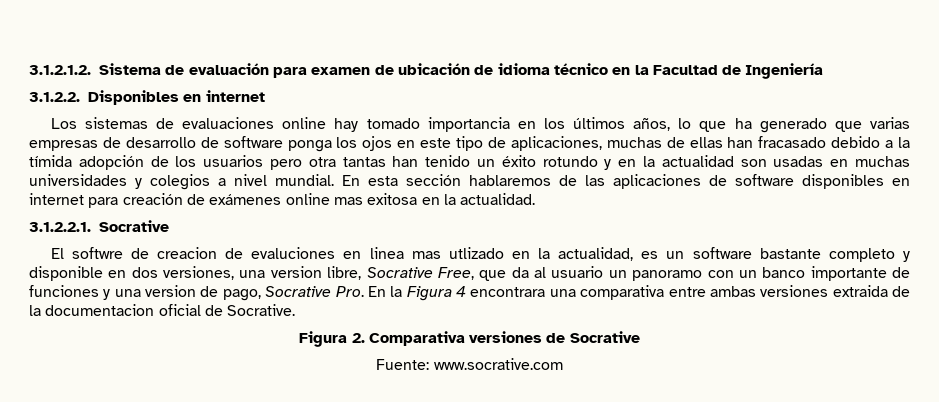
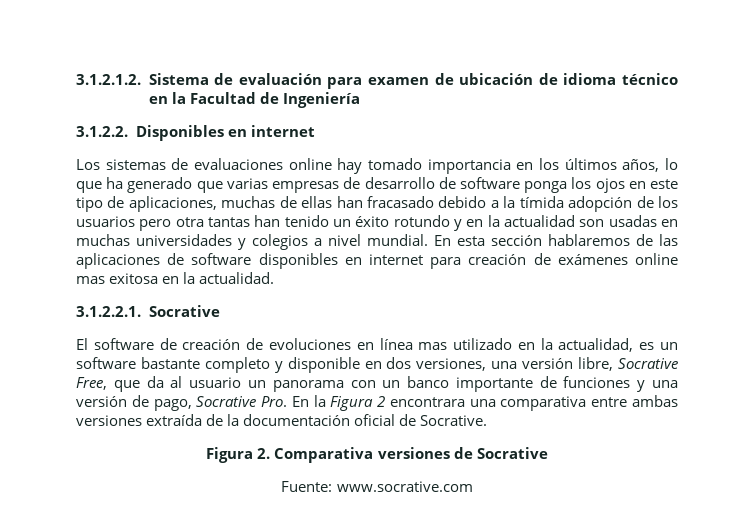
[71,247,504,259] softwre de creacion de evaluciones en linea mas utlizado -> [93,338,513,350] software de creación de evoluciones en línea mas utilizado
[270,266,322,278] version -> [522,358,574,369] versión
[632,270,703,281] panoramo -> [272,380,344,392] panorama
[145,285,197,297] version -> [76,396,127,407] versión
[456,286,467,297] 4 -> [377,396,386,407] 2
[832,285,888,297] extraida -> [146,414,203,426] extraída
[45,304,155,316] documentacion -> [243,414,351,426] documentación

